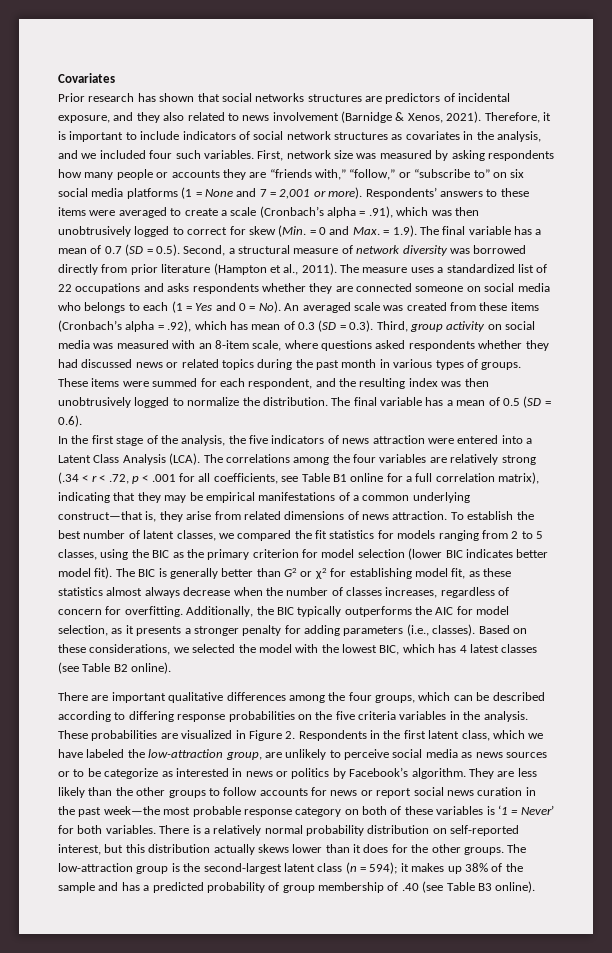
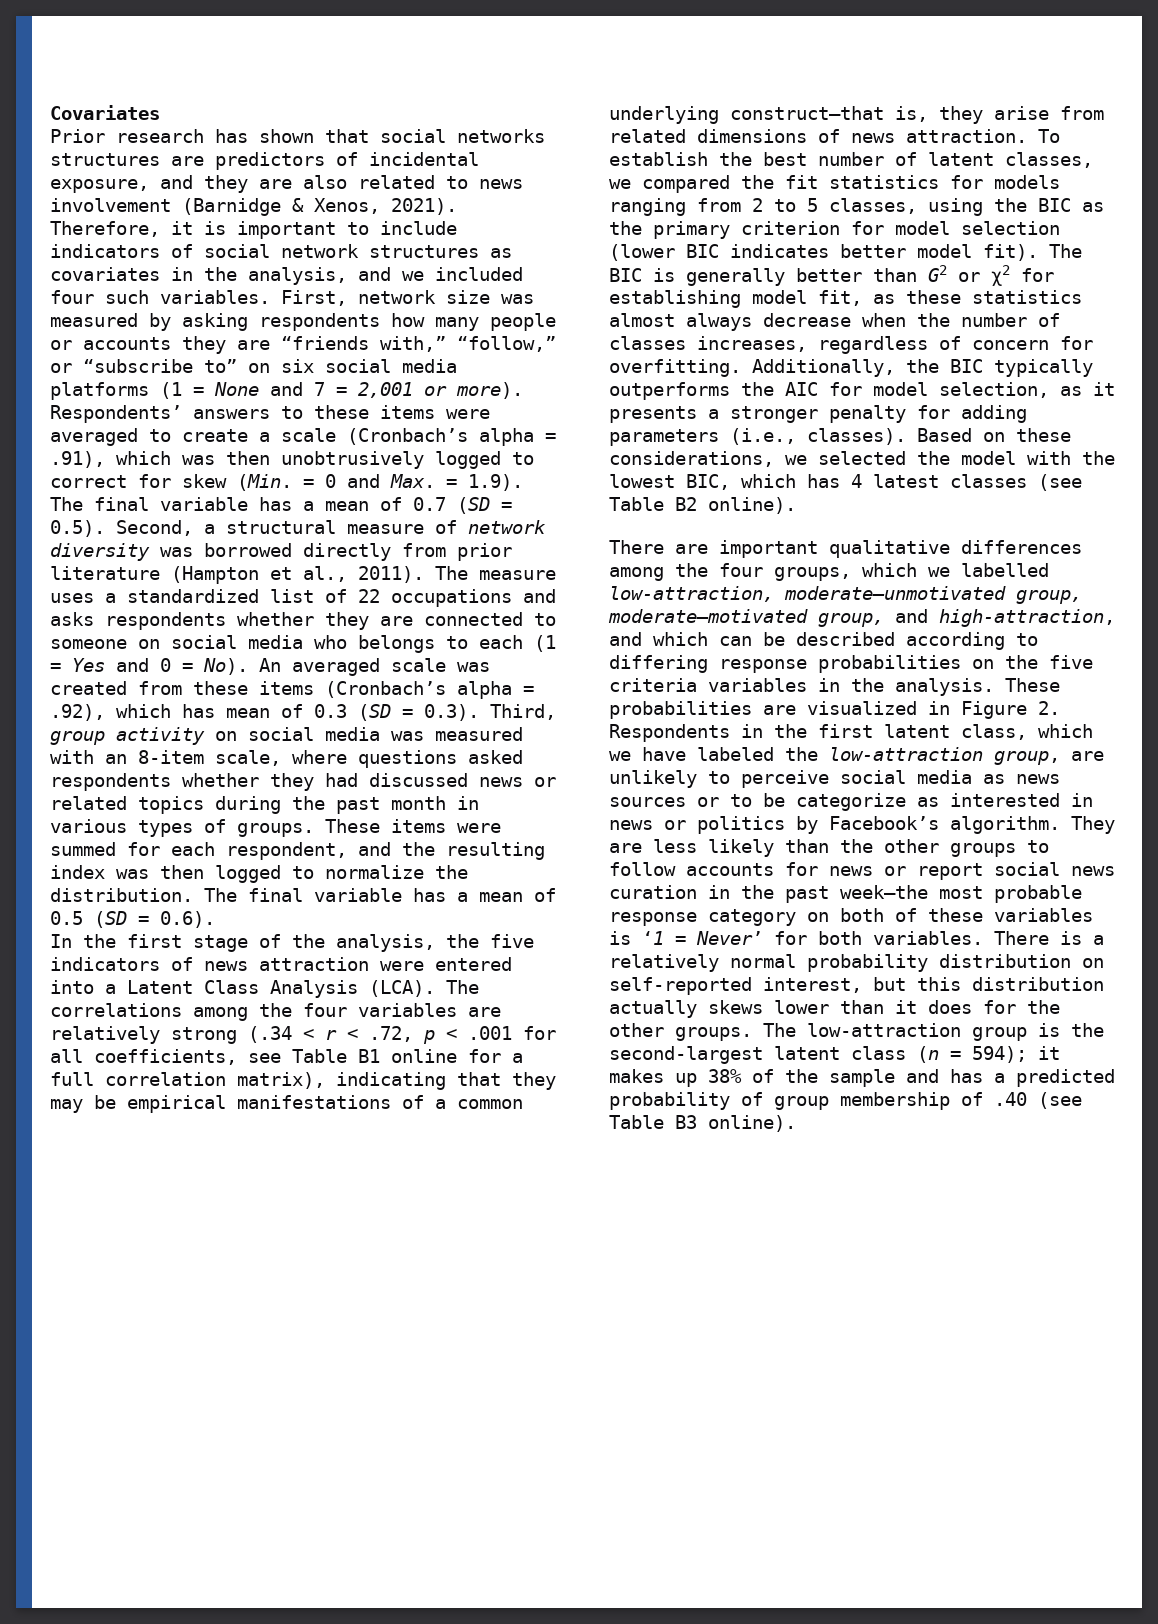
(160, 117) none -> [259,179,292,189] are
(412, 287) none -> [534,613,556,626] to
[58,397,131,408] unobtrusively -> (204, 872) none
(451, 696) none -> [928,563,1049,577] [609,586,1082,604] [608,609,1115,627] [609,632,708,646] we labelled low-attraction, moderate—unmotivated group, moderate—motivated group, and high-attraction, and which

